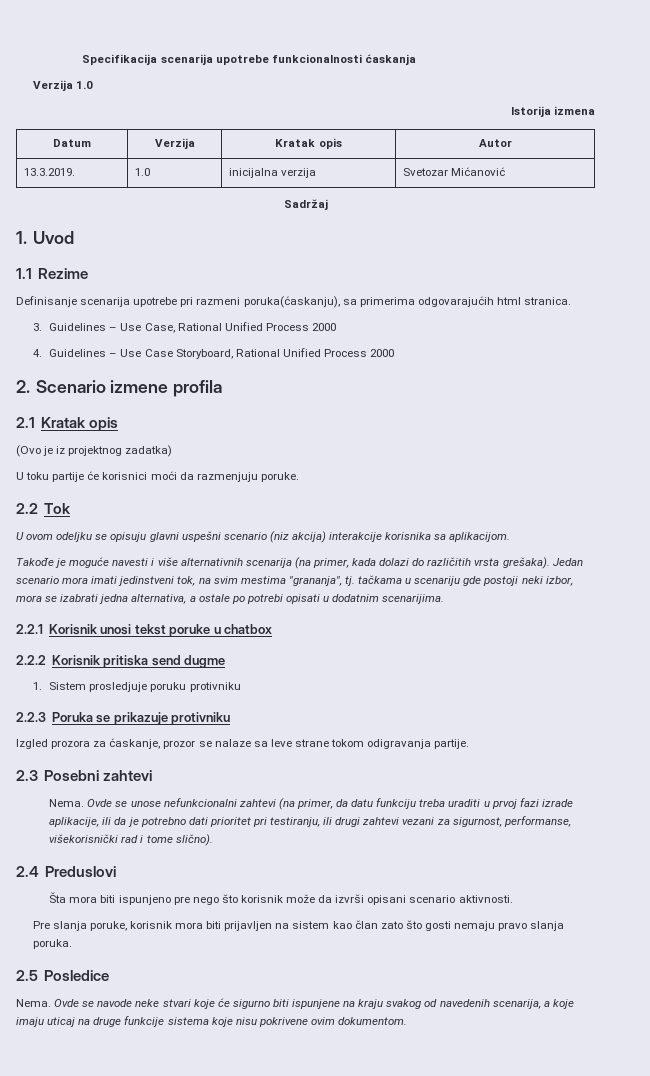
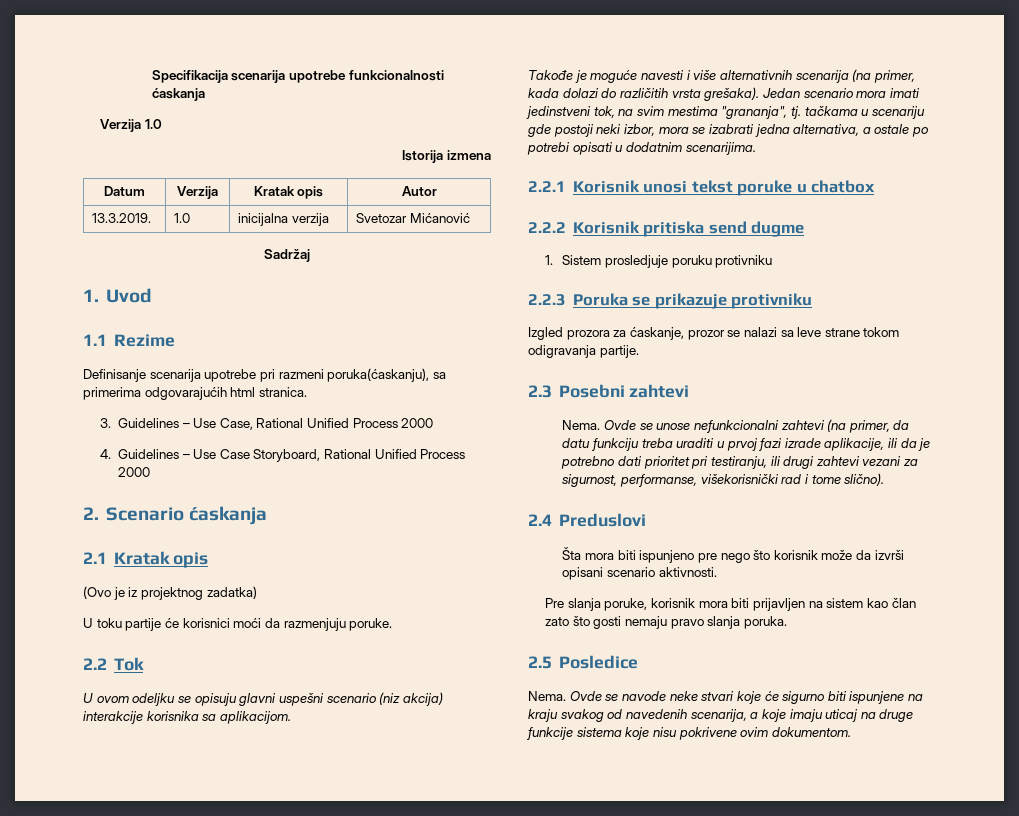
[110,380,223,397] izmene profila -> [188,506,267,525] ćaskanja
[214,739,251,747] nalaze -> [743,327,777,337] nalazi

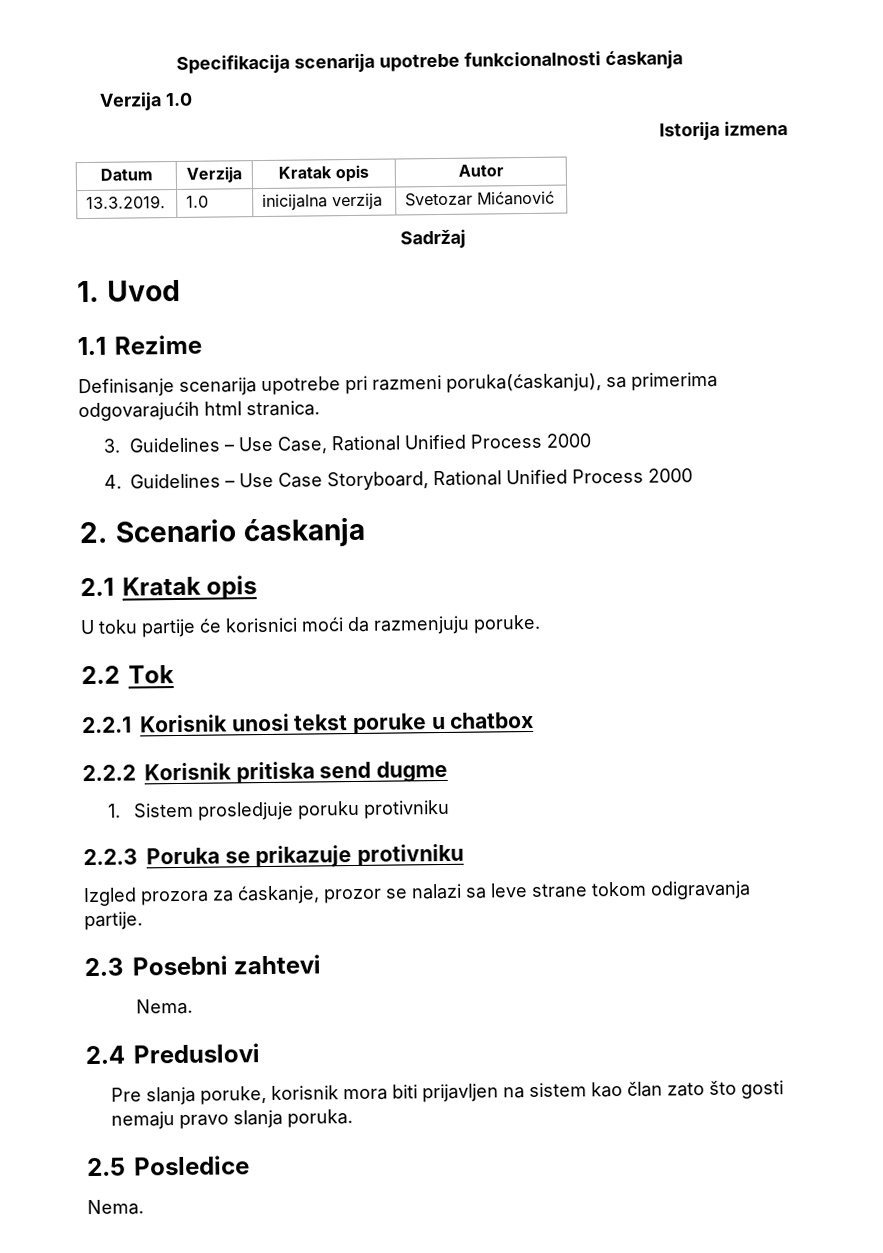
[83,586,257,600] // (Ovo je iz projektnog zadatka) -> (258, 587) none
[83,692,443,706] [83,711,291,724] [528,69,915,83] [528,87,920,101] [526,106,925,119] [528,124,929,137] [527,142,756,155] // U ovom odeljku se opisuju glavni uspešni scenario (niz akcija) interakcije korisnika sa aplikacijom. // Takođe je moguće navesti i više alternativnih scenarija (na primer, kada dolazi do različitih vrsta grešaka). Jedan scenario mora imati jedinstveni tok, na svim mestima "grananja", tj. tačkama u scenariju gde postoji neki izbor, mora se izabrati jedna alternativa, a ostale po potrebi opisati u dodatnim scenarijima. -> (174, 674) none
[603,419,910,433] [562,438,931,451] [561,456,919,469] [562,473,885,487] [528,513,646,527] [562,547,904,563] [562,567,717,580] Ovde se unose nefunkcionalni zahtevi (na primer, da datu funkciju treba uraditi u prvoj fazi izrade aplikacije, ili da je potrebno dati prioritet pri testiranju, ili drugi zahtevi vezani za sigurnost, performanse, višekorisnički rad i tome slično). // 2.4 Preduslovi // Šta mora biti ispunjeno pre nego što korisnik može da izvrši opisani scenario aktivnosti. -> [85,1043,260,1065] // 2.4 Preduslovi
[569,691,924,704] [528,709,914,722] [527,727,851,740] Ovde se navode neke stvari koje će sigurno biti ispunjene na kraju svakog od navedenih scenarija, a koje imaju uticaj na druge funkcije sistema koje nisu pokrivene ovim dokumentom. -> (144, 1207) none

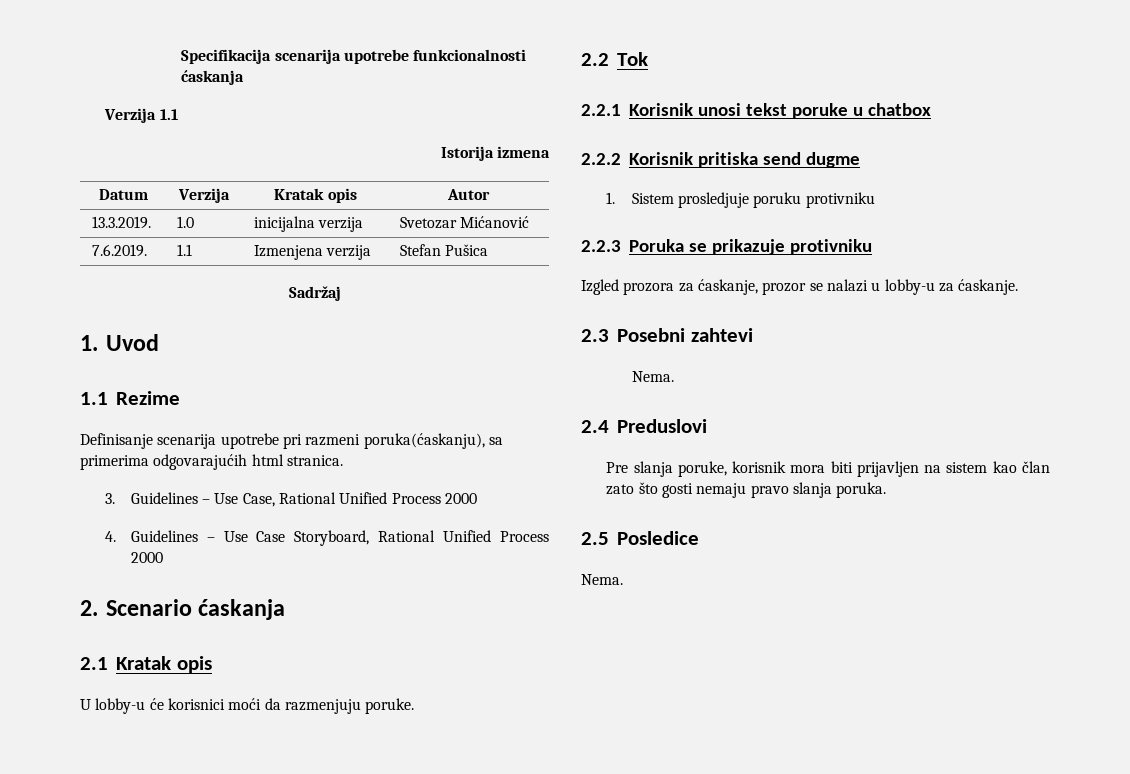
[165,92,194,107] 1.0 -> [159,109,178,120] 1.1
(556, 198) none -> [91,244,147,257] [176,244,192,256] [253,245,372,260] [399,244,489,256] // 7.6.2019. | 1.1 | Izmenjena verzija | Stefan Pušica
[98,618,196,638] toku partije -> [95,698,146,714] lobby-u
[465,880,751,900] [84,911,143,931] sa leve strane tokom odigravanja partije. -> [871,279,1019,295] u lobby-u za ćaskanje.

